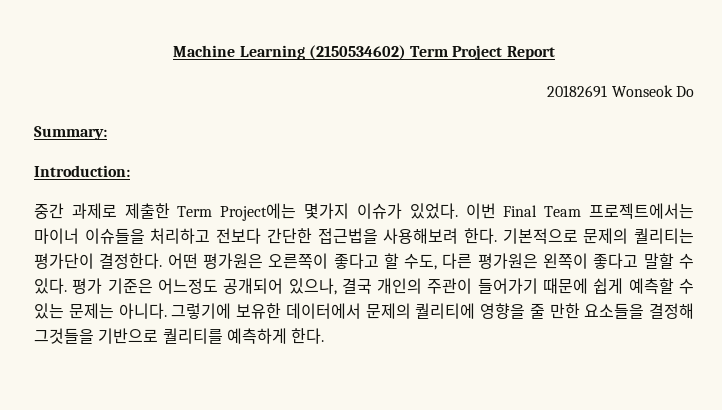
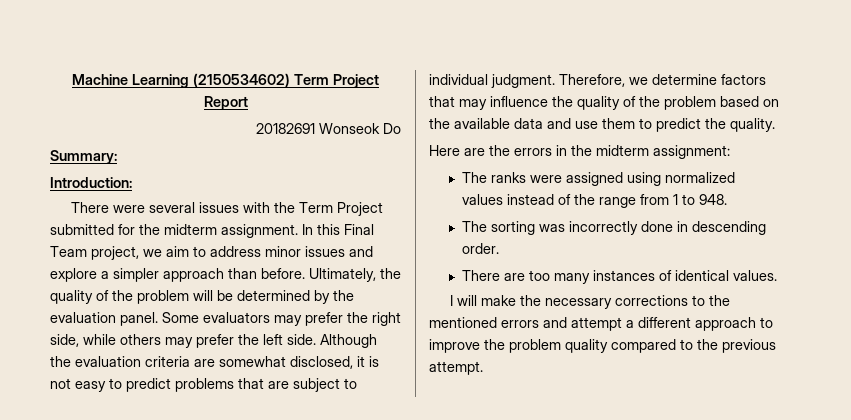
[34,203,694,221] [34,228,695,244] [34,253,694,270] [34,278,694,295] [34,303,694,319] [34,328,325,344] 중간 과제로 제출한 Term Project에는 몇가지 이슈가 있었다. 이번 Final Team 프로젝트에서는 마이너 이슈들을 처리하고 전보다 간단한 접근법을 사용해보려 한다. 기본적으로 문제의 퀄리티는 평가단이 결정한다. 어떤 평가원은 오른쪽이 좋다고 할 수도, 다른 평가원은 왼쪽이 좋다고 말할 수 있다. 평가 기준은 어느정도 공개되어 있으나, 결국 개인의 주관이 들어가기 때문에 쉽게 예측할 수 있는 문제는 아니다. 그렇기에 보유한 데이터에서 문제의 퀄리티에 영향을 줄 만한 요소들을 결정해 그것들을 기반으로 퀄리티를 예측하게 한다. -> [71,202,384,216] [50,224,374,238] [50,246,373,260] [50,268,401,282] [50,290,354,304] [50,312,401,326] [50,334,377,348] [50,356,379,369] [50,378,357,392] [429,74,766,88] [429,96,779,110] [429,118,775,132] [429,145,730,159] [462,172,736,186] [462,194,728,208] [462,221,767,235] [462,243,500,254] [462,270,778,284] [450,295,731,309] [429,317,773,331] [429,339,776,353] [429,361,483,375] There were several issues with the Term Project submitted for the midterm assignment. In this Final Team project, we aim to address minor issues and explore a simpler approach than before. Ultimately, the quality of the problem will be determined by the evaluation panel. Some evaluators may prefer the right side, while others may prefer the left side. Although the evaluation criteria are somewhat disclosed, it is not easy to predict problems that are subject to individual judgment. Therefore, we determine factors that may influence the quality of the problem based on the available data and use them to predict the quality. // Here are the errors in the midterm assignment: // The ranks were assigned using normalized values instead of the range from 1 to 948. // The sorting was incorrectly done in descending order. // There are too many instances of identical values. // I will make the necessary corrections to the mentioned errors and attempt a different approach to improve the problem quality compared to the previous attempt.

